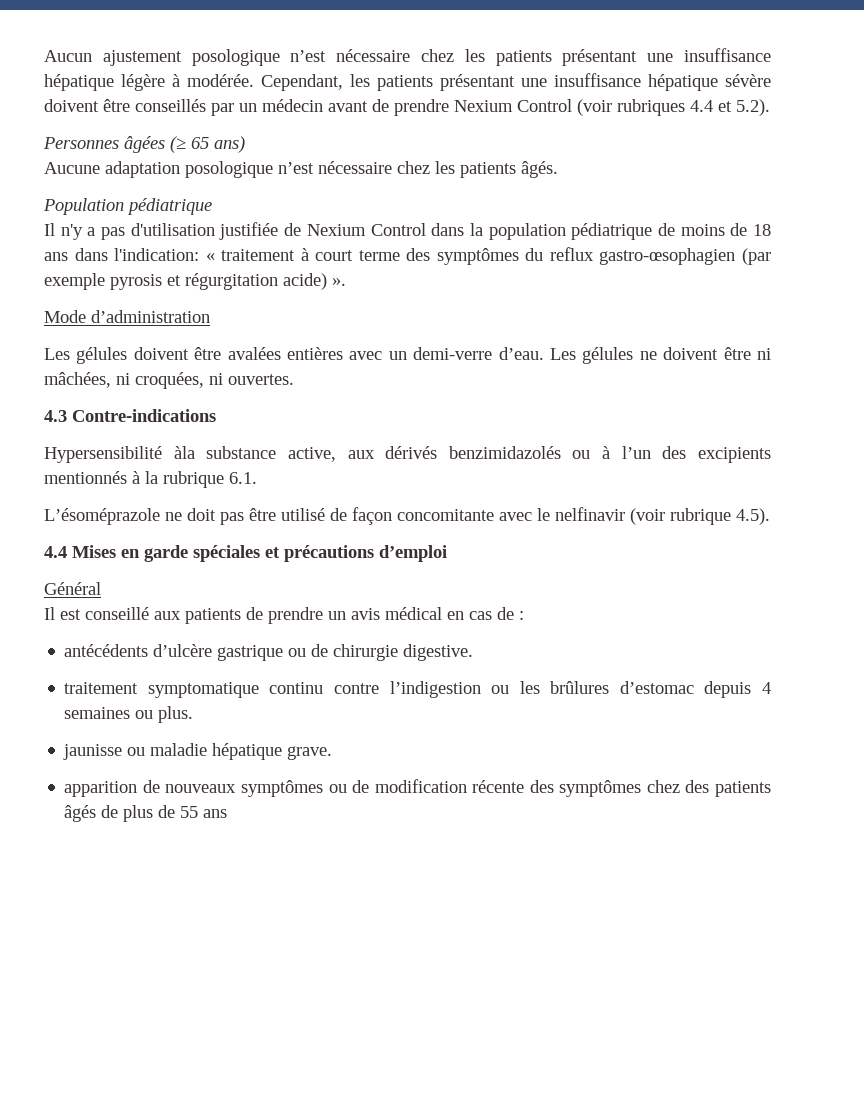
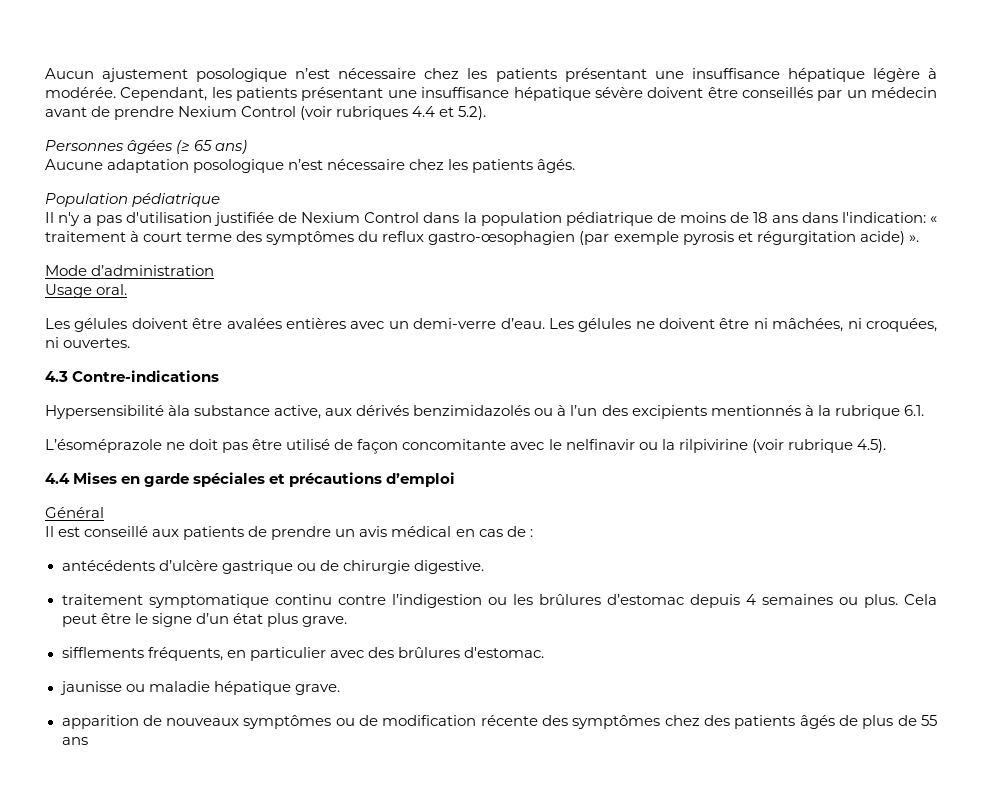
(210, 316) none -> [45,284,128,298] // Usage oral.
(625, 514) none -> [638,439,748,453] ou la rilpivirine
(194, 714) none -> [904,594,938,605] [61,613,347,627] [61,647,544,661] Cela peut être le signe d’un état plus grave. // sifflements fréquents, en particulier avec des brûlures d'estomac.

